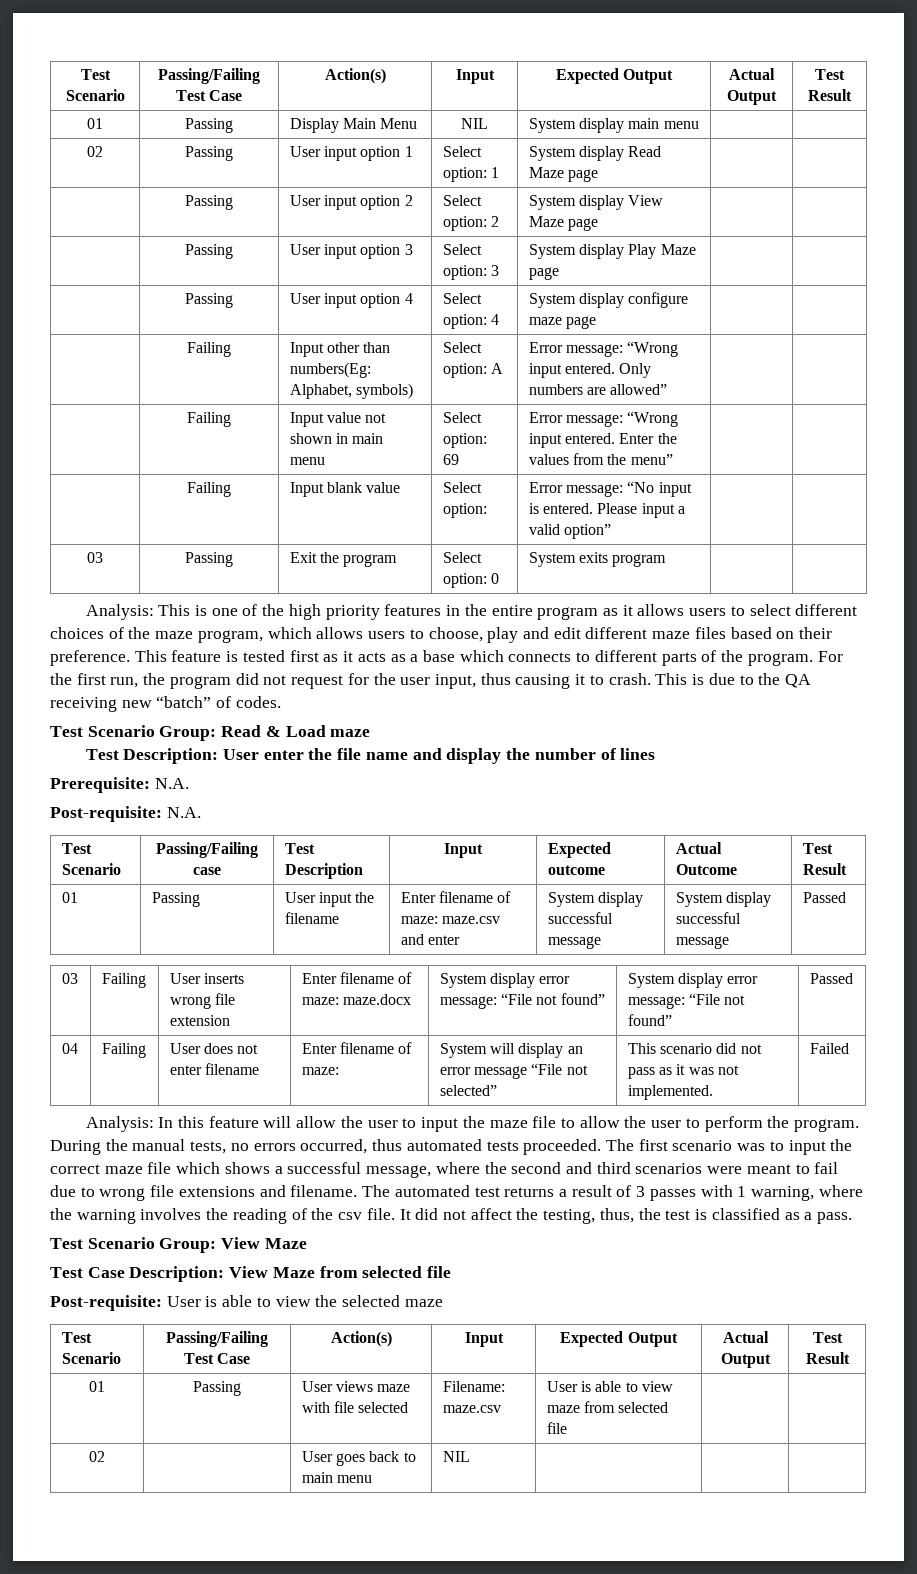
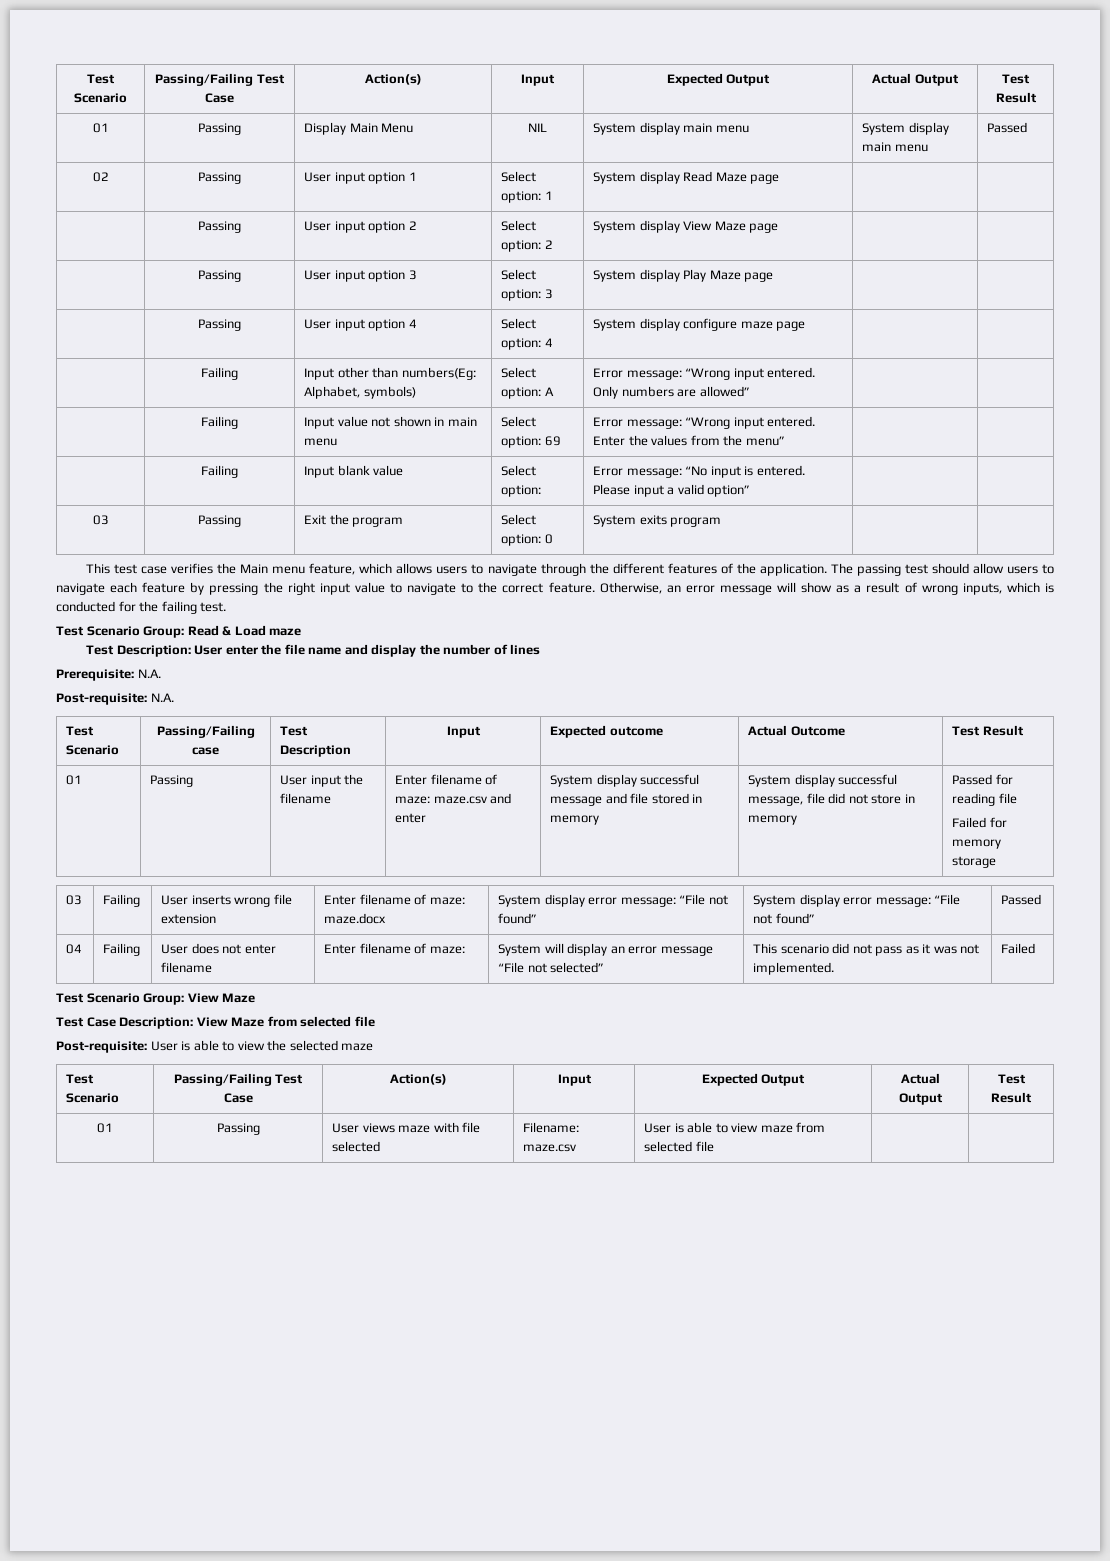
(699, 125) | -> [862,122,949,135] [862,142,928,152] [987,122,1028,133] System display main menu | Passed
[85,604,858,620] [50,627,833,643] [50,650,843,666] [50,673,811,689] [50,696,281,712] Analysis: This is one of the high priority features in the entire program as it allows users to select different choices of the maze program, which allows users to choose, play and edit different maze files based on their preference. This feature is tested first as it acts as a base which connects to different parts of the program. For the first run, the program did not request for the user input, thus causing it to crash. This is due to the QA receiving new “batch” of codes. -> [86,563,1054,576] [56,582,1055,595] [56,601,227,614] This test case verifies the Main menu feature, which allows users to navigate through the different features of the application. The passing test should allow users to navigate each feature by pressing the right input value to navigate to the correct feature. Otherwise, an error message will show as a result of wrong inputs, which is conducted for the failing test.
[675,892,771,907] [675,912,741,924] [675,936,729,949] [802,892,846,903] | System display successful message | Passed -> [605,793,703,804] [550,815,600,825] [748,774,898,787] [748,793,915,806] [748,815,798,825] [952,774,1013,785] [952,793,1017,806] [952,817,1007,828] [952,839,1002,849] [952,856,997,868] and file stored in memory | System display successful message, file did not store in memory | Passed for reading file // Failed for memory storage
[85,1116,860,1132] [50,1139,853,1155] [50,1162,839,1178] [50,1185,863,1201] [50,1208,852,1224] // Analysis: In this feature will allow the user to input the maze file to allow the user to perform the program. During the manual tests, no errors occurred, thus automated tests proceeded. The first scenario was to input the correct maze file which shows a successful message, where the second and third scenarios were meant to fail due to wrong file extensions and filename. The automated test returns a result of 3 passes with 1 warning, where the warning involves the reading of the csv file. It did not affect the testing, thus, the test is classified as a pass. -> (1036, 948) none
[89,1451,105,1462] [301,1451,416,1466] [301,1472,372,1483] [442,1451,470,1462] // 02 | | User goes back to main menu | NIL | | | -> (714, 1146) none

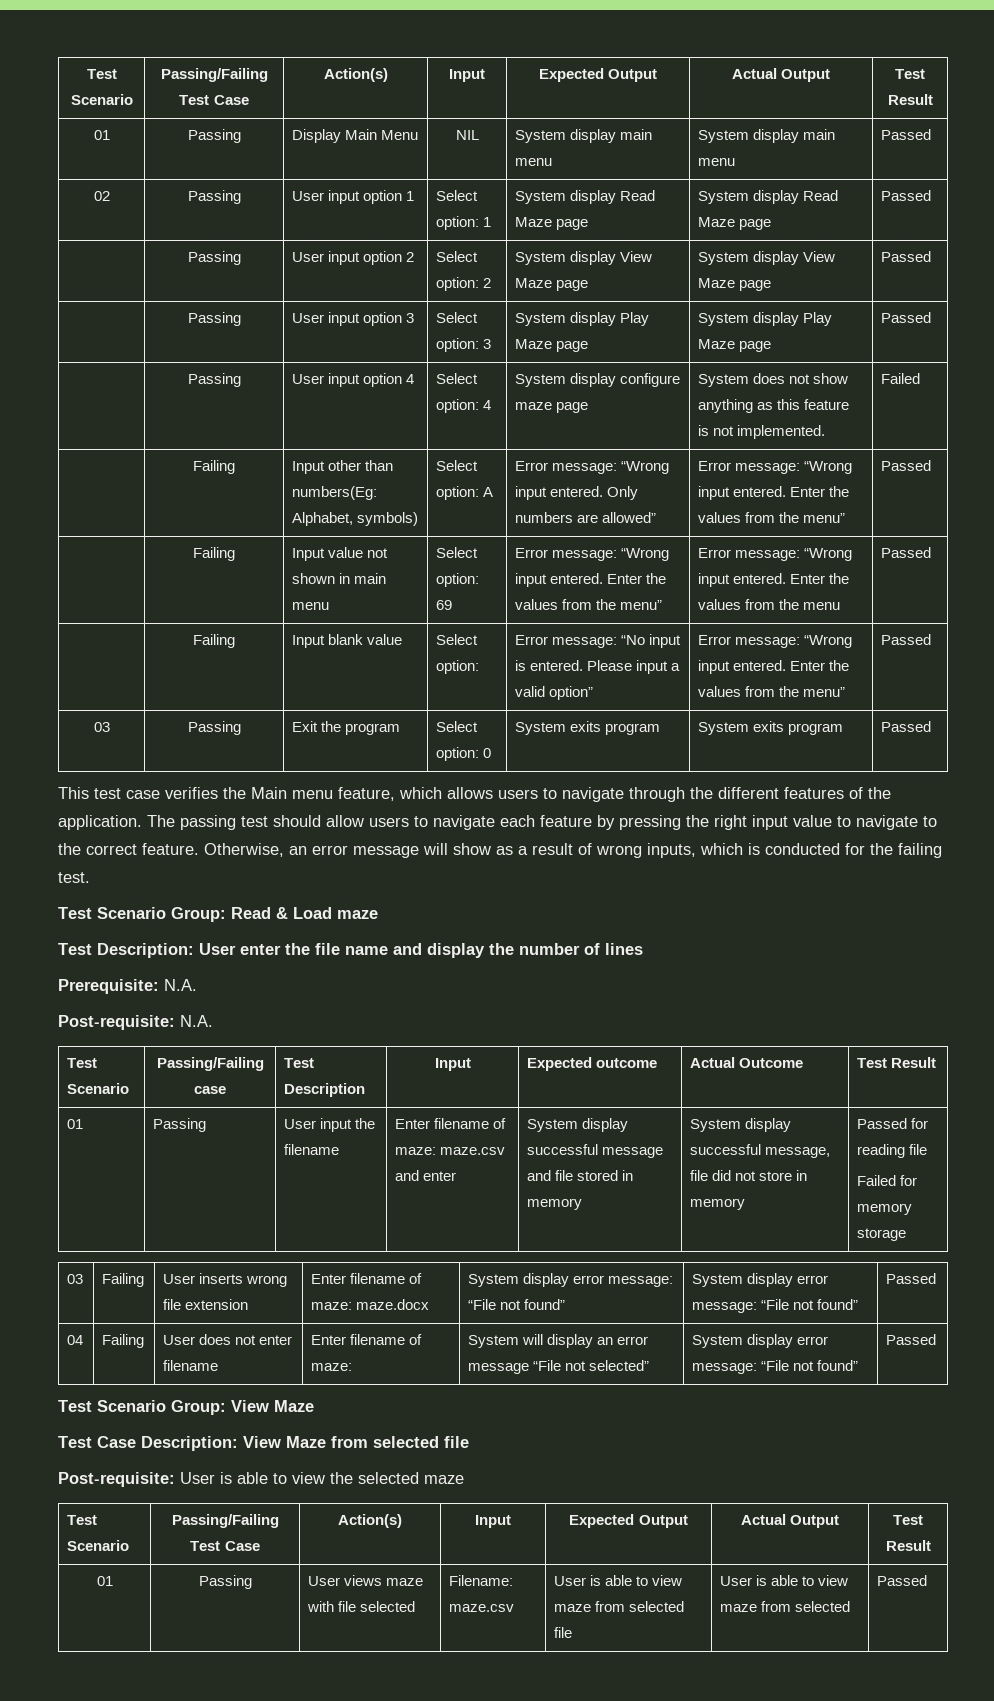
(780, 179) | -> [698,190,839,204] [698,217,772,230] [881,190,932,201] System display Read Maze page | Passed
(779, 228) | -> [698,251,836,265] [698,278,772,291] [881,251,932,262] System display View Maze page | Passed
(774, 277) | -> [698,312,833,326] [698,339,772,352] [881,312,932,323] System display Play Maze page | Passed
(806, 326) | -> [698,373,849,387] [698,399,850,413] [698,425,826,439] [881,373,921,384] System does not show anything as this feature is not implemented. | Failed
(750, 391) | -> [698,461,853,474] [698,486,850,500] [698,512,846,523] [881,460,932,471] Error message: “Wrong input entered. Enter the values from the menu” | Passed
(785, 441) | -> [698,548,853,561] [698,573,850,587] [698,599,841,610] [881,547,932,558] Error message: “Wrong input entered. Enter the values from the menu | Passed
(751, 491) | -> [698,635,853,648] [698,660,850,674] [698,686,846,697] [881,634,932,645] Error message: “Wrong input entered. Enter the values from the menu” | Passed
(722, 522) | -> [698,721,844,735] [881,721,932,732] System exits program | Passed
[753,943,980,956] [753,962,835,975] [1001,943,1036,954] This scenario did not pass as it was not implemented. | Failed -> [692,1334,829,1348] [692,1360,859,1374] [886,1334,937,1345] System display error message: “File not found” | Passed
(714, 1146) | -> [720,1575,849,1586] [720,1601,851,1612] [877,1575,928,1586] User is able to view maze from selected | Passed

